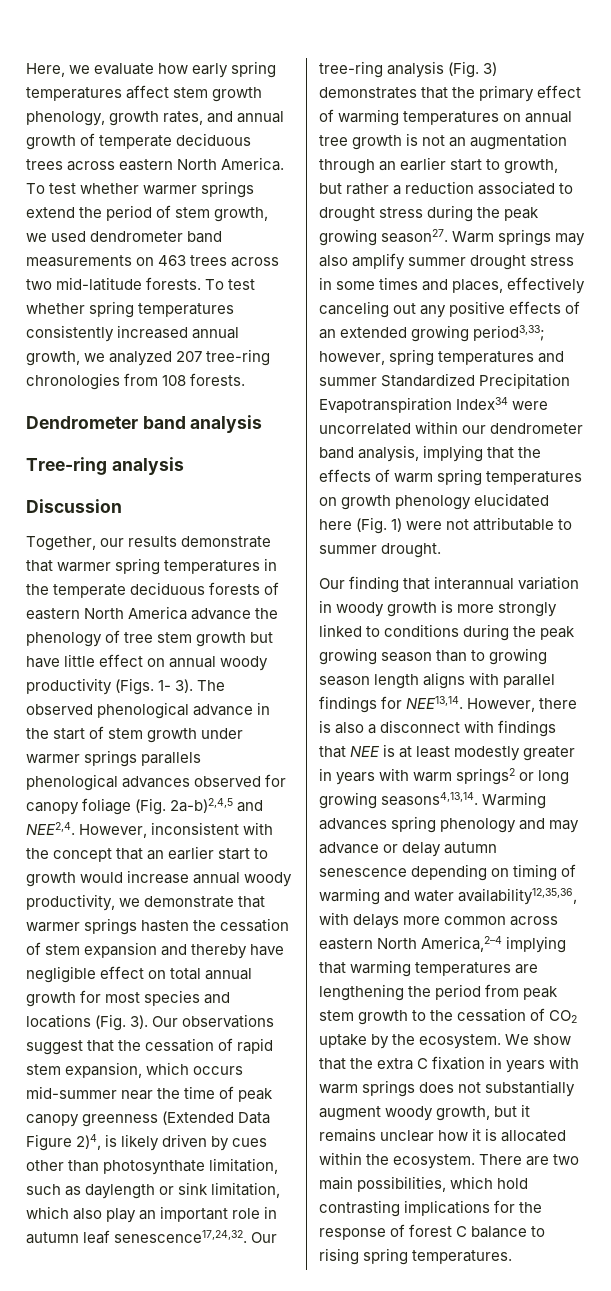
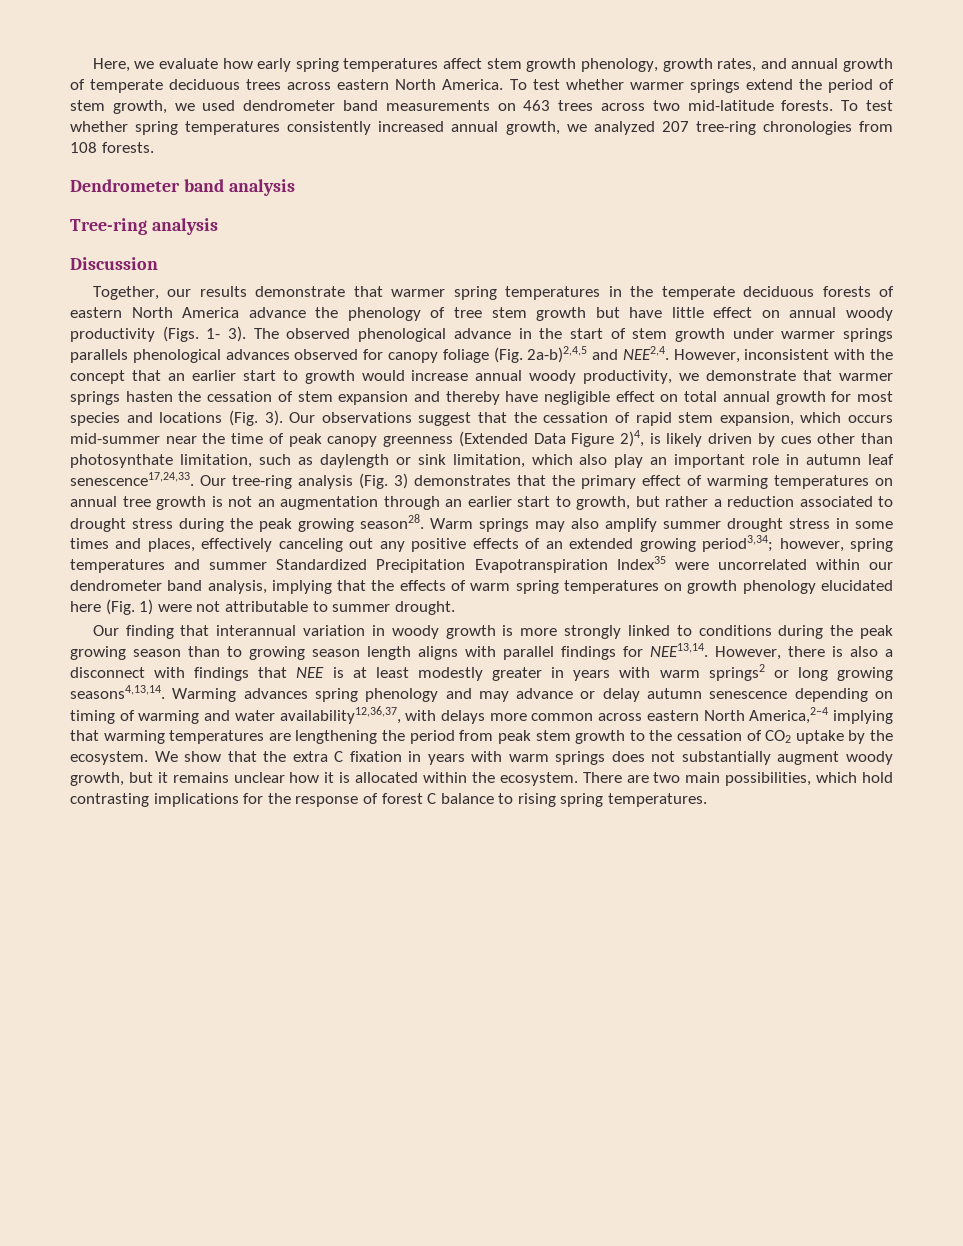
[114,1230,248,1243] senescence17,24,32. -> [70,472,194,486] senescence17,24,33.
[381,229,449,243] season27. -> [360,514,424,529] season28.
[473,325,546,341] period3,33; -> [702,535,774,552] period3,34;
[456,397,509,410] Index34 -> [616,556,666,570] Index35
[458,888,578,905] availability12,35,36, -> [279,706,401,724] availability12,36,37,

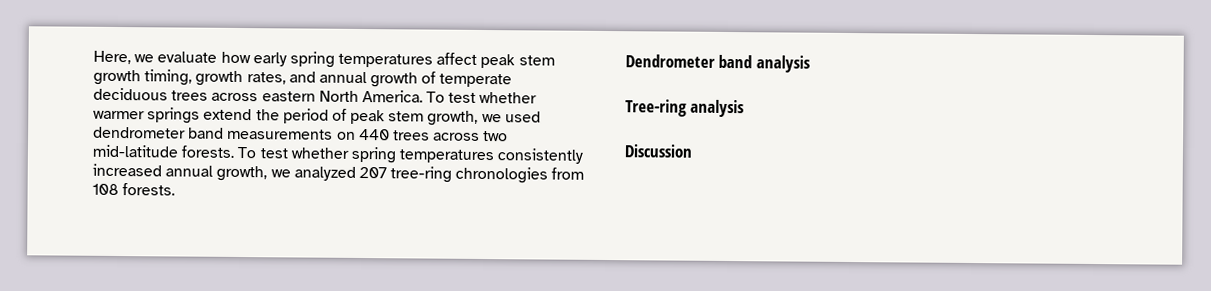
[486,58,658,72] stem growth phenology, -> [480,53,555,69] [93,69,193,86] peak stem growth timing,
(894, 84) none -> [350,109,386,125] peak
[523,100,551,111] 463 -> [358,128,390,141] 440
[92,286,894,300] [70,307,893,321] [70,326,893,342] [70,346,894,363] [70,370,893,384] [70,391,894,405] [70,410,893,426] [70,430,893,447] [70,454,894,468] [70,472,893,489] [70,496,893,510] [70,514,893,532] [70,535,893,552] [70,556,894,573] [70,580,894,594] [70,599,455,615] [92,625,893,639] [70,643,893,660] [70,664,893,681] [70,685,893,702] [70,706,893,724] [70,730,893,744] [70,751,893,765] [70,772,894,786] [70,793,708,807] // Together, our results demonstrate that warmer spring temperatures in the temperate deciduous forests of eastern North America advance the phenology of tree stem growth but have little effect on annual woody productivity (Figs. 1- 3). The observed phenological advance in the start of stem growth under warmer springs parallels phenological advances observed for canopy foliage (Fig. 2a-b)2,4,5 and NEE2,4. However, inconsistent with the concept that an earlier start to growth would increase annual woody productivity, we demonstrate that warmer springs hasten the cessation of stem expansion and thereby have negligible effect on total annual growth for most species and locations (Fig. 3). Our observations suggest that the cessation of rapid stem expansion, which occurs mid-summer near the time of peak canopy greenness (Extended Data Figure 2)4, is likely driven by cues other than photosynthate limitation, such as daylength or sink limitation, which also play an important role in autumn leaf senescence17,24,33. Our tree-ring analysis (Fig. 3) demonstrates that the primary effect of warming temperatures on annual tree growth is not an augmentation through an earlier start to growth, but rather a reduction associated to drought stress during the peak growing season28. Warm springs may also amplify summer drought stress in some times and places, effectively canceling out any positive effects of an extended growing period3,34; however, spring temperatures and summer Standardized Precipitation Evapotranspiration Index35 were uncorrelated within our dendrometer band analysis, implying that the effects of warm spring temperatures on growth phenology elucidated here (Fig. 1) were not attributable to summer drought. // Our finding that interannual variation in woody growth is more strongly linked to conditions during the peak growing season than to growing season length aligns with parallel findings for NEE13,14. However, there is also a disconnect with findings that NEE is at least modestly greater in years with warm springs2 or long growing seasons4,13,14. Warming advances spring phenology and may advance or delay autumn senescence depending on timing of warming and water availability12,36,37, with delays more common across eastern North America,2–4 implying that warming temperatures are lengthening the period from peak stem growth to the cessation of CO2 uptake by the ecosystem. We show that the extra C fixation in years with warm springs does not substantially augment woody growth, but it remains unclear how it is allocated within the ecosystem. There are two main possibilities, which hold contrasting implications for the response of forest C balance to rising spring temperatures. -> (693, 151) none

